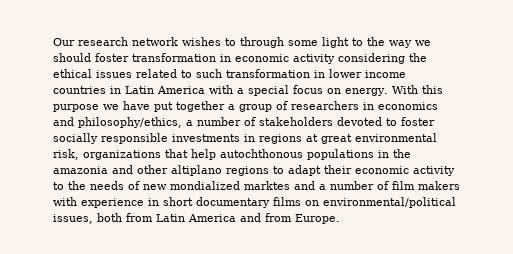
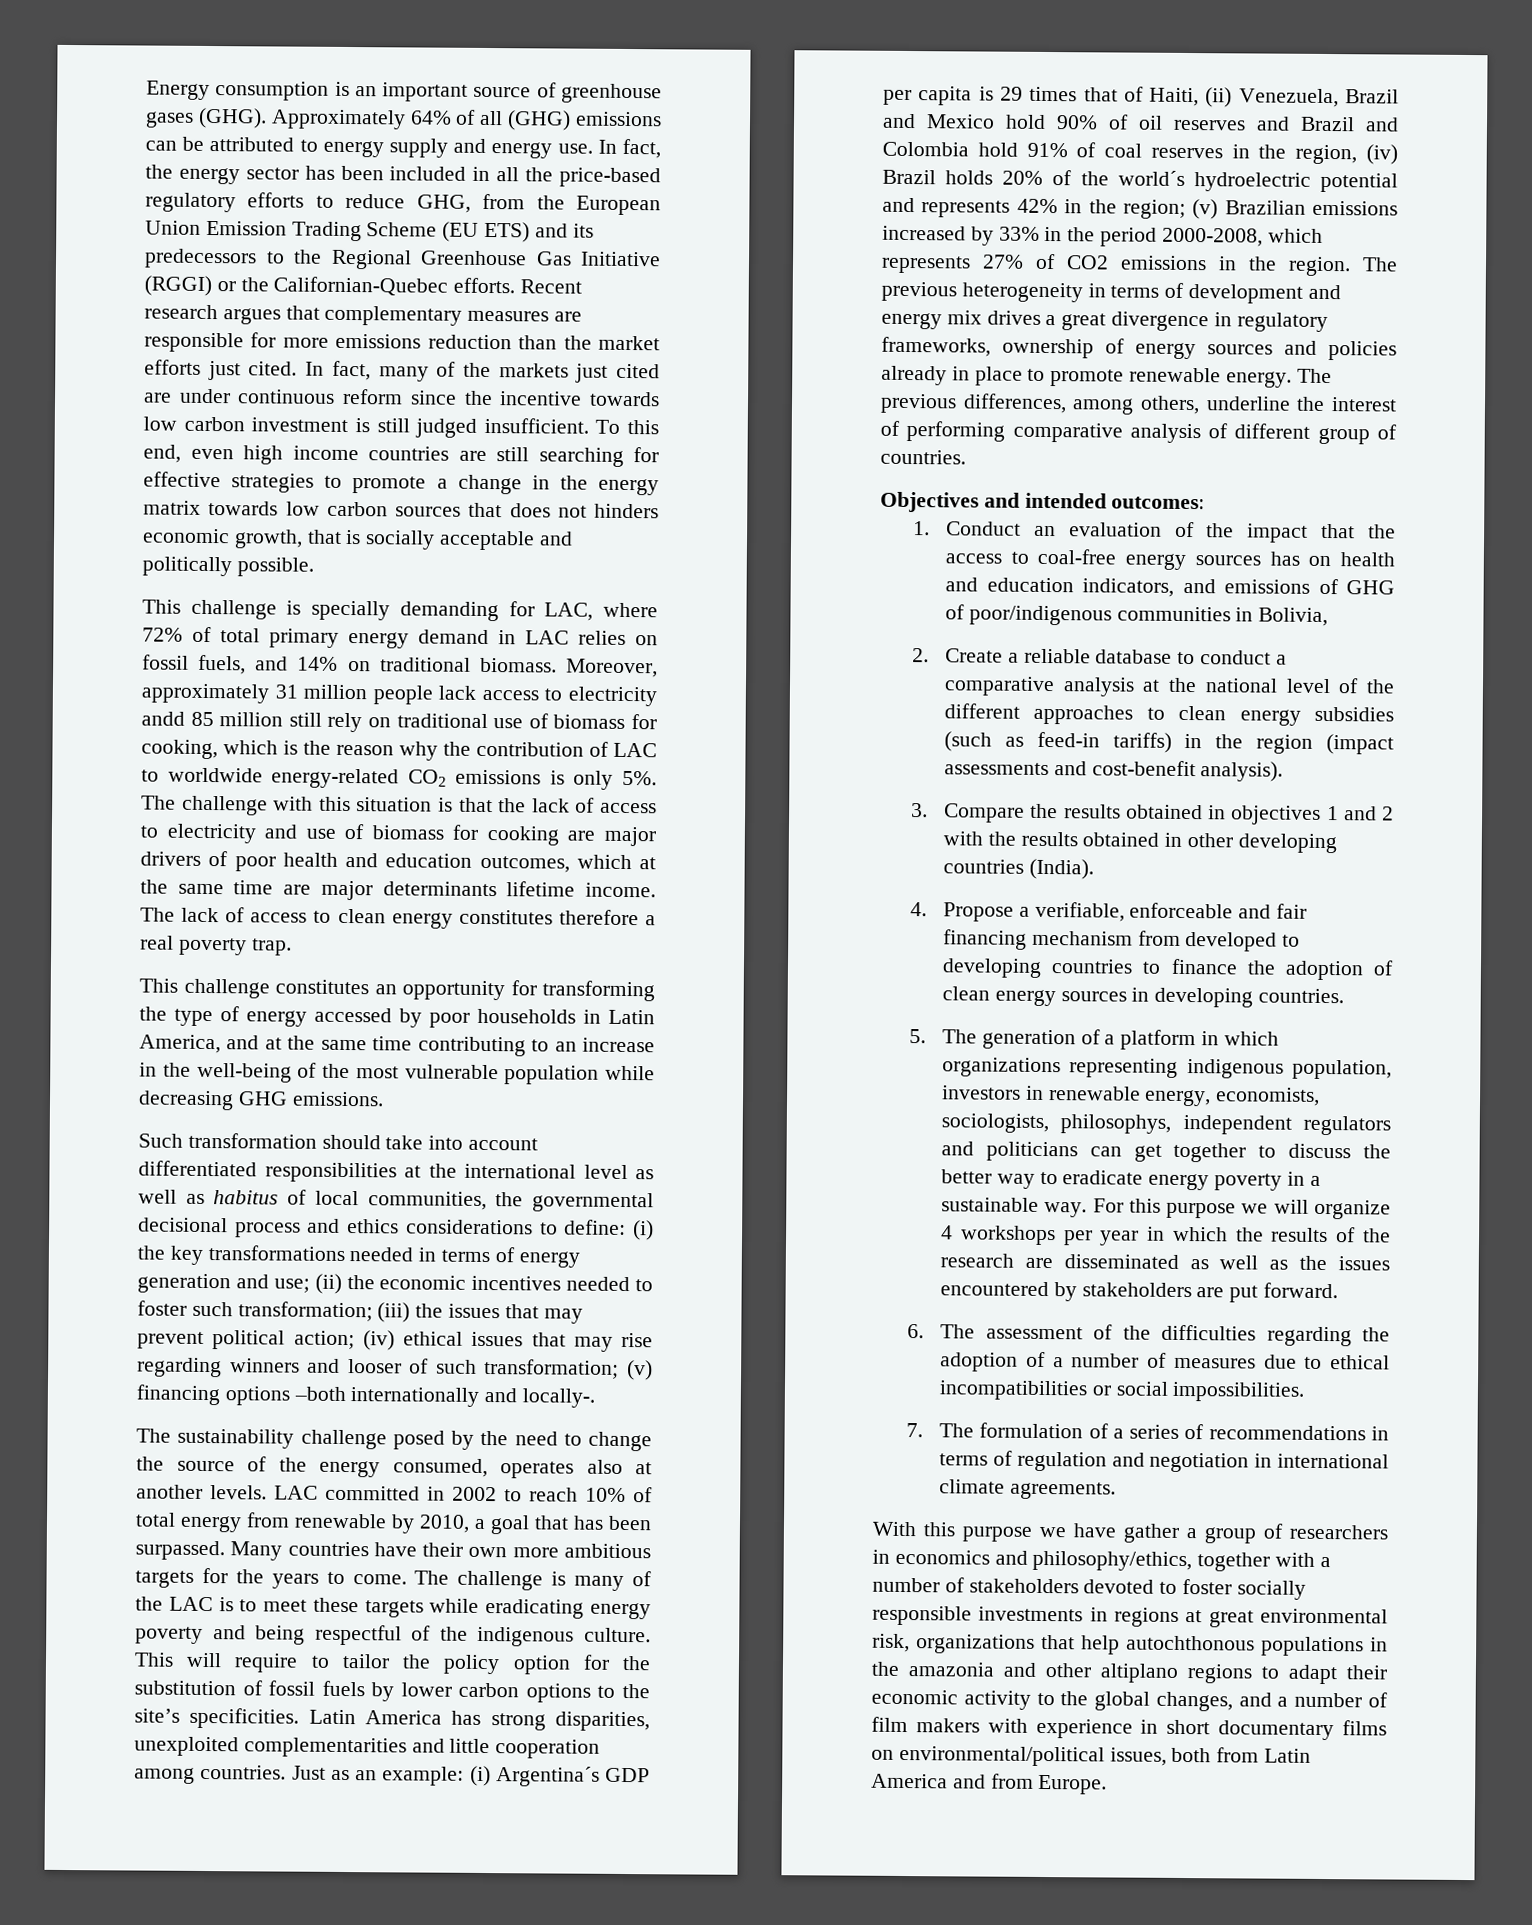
[53,37,431,48] [53,53,427,64] [53,69,406,78] [53,85,388,96] Our research network wishes to through some light to the way we should foster transformation in economic activity considering the ethical issues related to such transformation in lower income countries in Latin America with a special focus on energy. -> [146,80,662,104] [145,107,662,131] [145,136,661,159] [145,164,662,188] [145,192,662,216] [145,220,594,243] [144,248,661,270] [144,275,583,297] [144,304,583,326] [144,332,661,353] [144,359,660,383] [143,388,660,407] [143,416,659,438] [143,444,659,467] [143,471,659,496] [143,500,659,519] [142,528,573,551] [142,556,314,577] [142,599,658,622] [142,626,658,649] [142,654,658,678] [141,683,657,707] [141,711,657,733] [141,739,657,761] [141,767,657,790] [141,795,658,816] [140,823,656,847] [140,851,656,873] [140,879,656,901] [140,907,656,929] [140,935,292,956] [139,978,655,1002] [139,1006,655,1028] [139,1034,656,1057] [139,1062,655,1085] [138,1090,384,1111] [138,1132,539,1151] [138,1160,654,1183] [138,1189,654,1213] [138,1217,654,1241] [137,1245,580,1268] [137,1273,653,1294] [137,1300,583,1324] [137,1330,653,1352] [137,1357,653,1381] [136,1384,596,1408] [136,1428,652,1452] [136,1456,652,1479] [136,1484,653,1503] [135,1512,652,1535] [135,1540,651,1561] [135,1567,652,1592] [135,1596,651,1620] [135,1624,651,1647] [134,1652,651,1675] [134,1680,650,1703] [134,1707,650,1732] [134,1736,601,1759] [134,1764,650,1787] [883,86,1399,108] [882,113,1399,132] [882,141,1398,165] [882,169,1398,193] [882,197,1398,220] [882,225,1323,247] [881,253,1398,277] [881,281,1341,304] [881,310,1328,333] [881,336,1397,361] [881,365,1332,388] [880,393,1397,415] [880,420,1397,445] [880,449,966,465] [880,491,1206,513] [913,521,1396,543] [945,548,1395,571] [945,577,1395,597] [945,604,1329,627] [912,648,1287,665] [944,676,1395,697] [944,703,1394,726] [944,731,1394,755] [944,760,1284,782] [911,803,1394,825] [943,831,1337,854] [943,858,1094,880] [910,901,1308,922] [943,929,1301,952] [942,958,1394,981] [942,986,1345,1008] [909,1029,1279,1051] [942,1057,1392,1080] [942,1085,1321,1107] [941,1113,1391,1136] [941,1141,1391,1163] [941,1169,1321,1191] [941,1197,1391,1220] [941,1225,1391,1246] [940,1253,1390,1271] [940,1281,1339,1303] [907,1324,1390,1347] [940,1351,1390,1372] [939,1380,1306,1402] [906,1422,1389,1441] [939,1450,1389,1473] [939,1479,1116,1500] Energy consumption is an important source of greenhouse gases (GHG). Approximately 64% of all (GHG) emissions can be attributed to energy supply and energy use. In fact, the energy sector has been included in all the price-based regulatory efforts to reduce GHG, from the European Union Emission Trading Scheme (EU ETS) and its predecessors to the Regional Greenhouse Gas Initiative (RGGI) or the Californian-Quebec efforts. Recent research argues that complementary measures are responsible for more emissions reduction than the market efforts just cited. In fact, many of the markets just cited are under continuous reform since the incentive towards low carbon investment is still judged insufficient. To this end, even high income countries are still searching for effective strategies to promote a change in the energy matrix towards low carbon sources that does not hinders economic growth, that is socially acceptable and politically possible. // This challenge is specially demanding for LAC, where 72% of total primary energy demand in LAC relies on fossil fuels, and 14% on traditional biomass. Moreover, approximately 31 million people lack access to electricity andd 85 million still rely on traditional use of biomass for cooking, which is the reason why the contribution of LAC to worldwide energy-related CO2 emissions is only 5%. The challenge with this situation is that the lack of access to electricity and use of biomass for cooking are major drivers of poor health and education outcomes, which at the same time are major determinants lifetime income. The lack of access to clean energy constitutes therefore a real poverty trap. // This challenge constitutes an opportunity for transforming the type of energy accessed by poor households in Latin America, and at the same time contributing to an increase in the well-being of the most vulnerable population while decreasing GHG emissions. // Such transformation should take into account differentiated responsibilities at the international level as well as habitus of local communities, the governmental decisional process and ethics considerations to define: (i) the key transformations needed in terms of energy generation and use; (ii) the economic incentives needed to foster such transformation; (iii) the issues that may prevent political action; (iv) ethical issues that may rise regarding winners and looser of such transformation; (v) financing options –both internationally and locally-. // The sustainability challenge posed by the need to change the source of the energy consumed, operates also at another levels. LAC committed in 2002 to reach 10% of total energy from renewable by 2010, a goal that has been surpassed. Many countries have their own more ambitious targets for the years to come. The challenge is many of the LAC is to meet these targets while eradicating energy poverty and being respectful of the indigenous culture. This will require to tailor the policy option for the substitution of fossil fuels by lower carbon options to the site’s specificities. Latin America has strong disparities, unexploited complementarities and little cooperation among countries. Just as an example: (i) Argentina´s GDP per capita is 29 times that of Haiti, (ii) Venezuela, Brazil and Mexico hold 90% of oil reserves and Brazil and Colombia hold 91% of coal reserves in the region, (iv) Brazil holds 20% of the world´s hydroelectric potential and represents 42% in the region; (v) Brazilian emissions increased by 33% in the period 2000-2008, which represents 27% of CO2 emissions in the region. The previous heterogeneity in terms of development and energy mix drives a great divergence in regulatory frameworks, ownership of energy sources and policies already in place to promote renewable energy. The previous differences, among others, underline the interest of performing comparative analysis of different group of countries. // Objectives and intended outcomes: // 1. Conduct an evaluation of the impact that the access to coal-free energy sources has on health and education indicators, and emissions of GHG of poor/indigenous communities in Bolivia, // 2. Create a reliable database to conduct a comparative analysis at the national level of the different approaches to clean energy subsidies (such as feed-in tariffs) in the region (impact assessments and cost-benefit analysis). // 3. Compare the results obtained in objectives 1 and 2 with the results obtained in other developing countries (India). // 4. Propose a verifiable, enforceable and fair financing mechanism from developed to developing countries to finance the adoption of clean energy sources in developing countries. // 5. The generation of a platform in which organizations representing indigenous population, investors in renewable energy, economists, sociologists, philosophys, independent regulators and politicians can get together to discuss the better way to eradicate energy poverty in a sustainable way. For this purpose we will organize 4 workshops per year in which the results of the research are disseminated as well as the issues encountered by stakeholders are put forward. // 6. The assessment of the difficulties regarding the adoption of a number of measures due to ethical incompatibilities or social impossibilities. // 7. The formulation of a series of recommendations in terms of regulation and negotiation in international climate agreements. //
[154,101,225,112] put together -> [1123,1523,1179,1543] gather
(182, 122) none -> [1197,1552,1316,1572] together with
[90,181,290,190] needs of new mondialized marktes -> [1094,1691,1233,1712] global changes,

